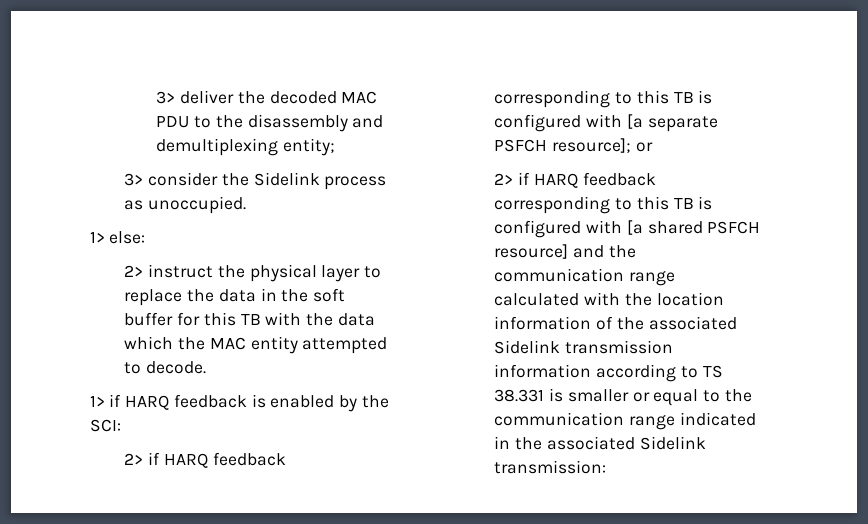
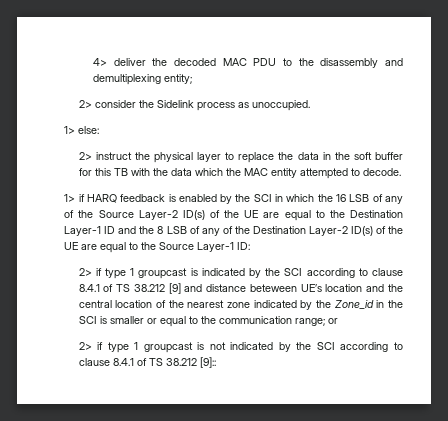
[156,91,176,104] 3> -> [92,58,107,66] 4>
[124,173,144,186] 3> -> [78,100,92,108] 2>
[89,419,121,432] [124,452,286,468] [494,90,713,108] [494,114,718,132] [494,138,653,153] [494,172,656,188] [494,196,713,214] [494,220,761,238] [494,244,636,259] [494,268,676,286] [494,292,724,306] [494,316,737,330] [494,340,674,354] [494,364,723,382] [494,389,545,402] SCI: // 2> if HARQ feedback corresponding to this TB is configured with [a separate PSFCH resource]; or // 2> if HARQ feedback corresponding to this TB is configured with [a shared PSFCH resource] and the communication range calculated with the location information of the associated Sidelink transmission information according to TS 38.331 -> [253,194,403,204] [64,210,403,221] [64,226,403,236] [64,242,251,253] [78,268,404,279] [78,283,403,294] [78,300,403,310] [78,316,97,324] SCI in which the 16 LSB of any of the Source Layer-2 ID(s) of the UE are equal to the Destination Layer-1 ID and the 8 LSB of any of the Destination Layer-2 ID(s) of the UE are equal to the Source Layer-1 ID: // 2> if type 1 groupcast is indicated by the SCI according to clause 8.4.1 of TS 38.212 [9] and distance beteween UE’s location and the central location of the nearest zone indicated by the Zone_id in the SCI
[629,412,756,430] [494,436,706,450] [494,460,607,474] range indicated in the associated Sidelink transmission: -> [294,318,338,326] [78,342,404,353] [78,357,216,368] range; or // 2> if type 1 groupcast is not indicated by the SCI according to clause 8.4.1 of TS 38.212 [9]::

